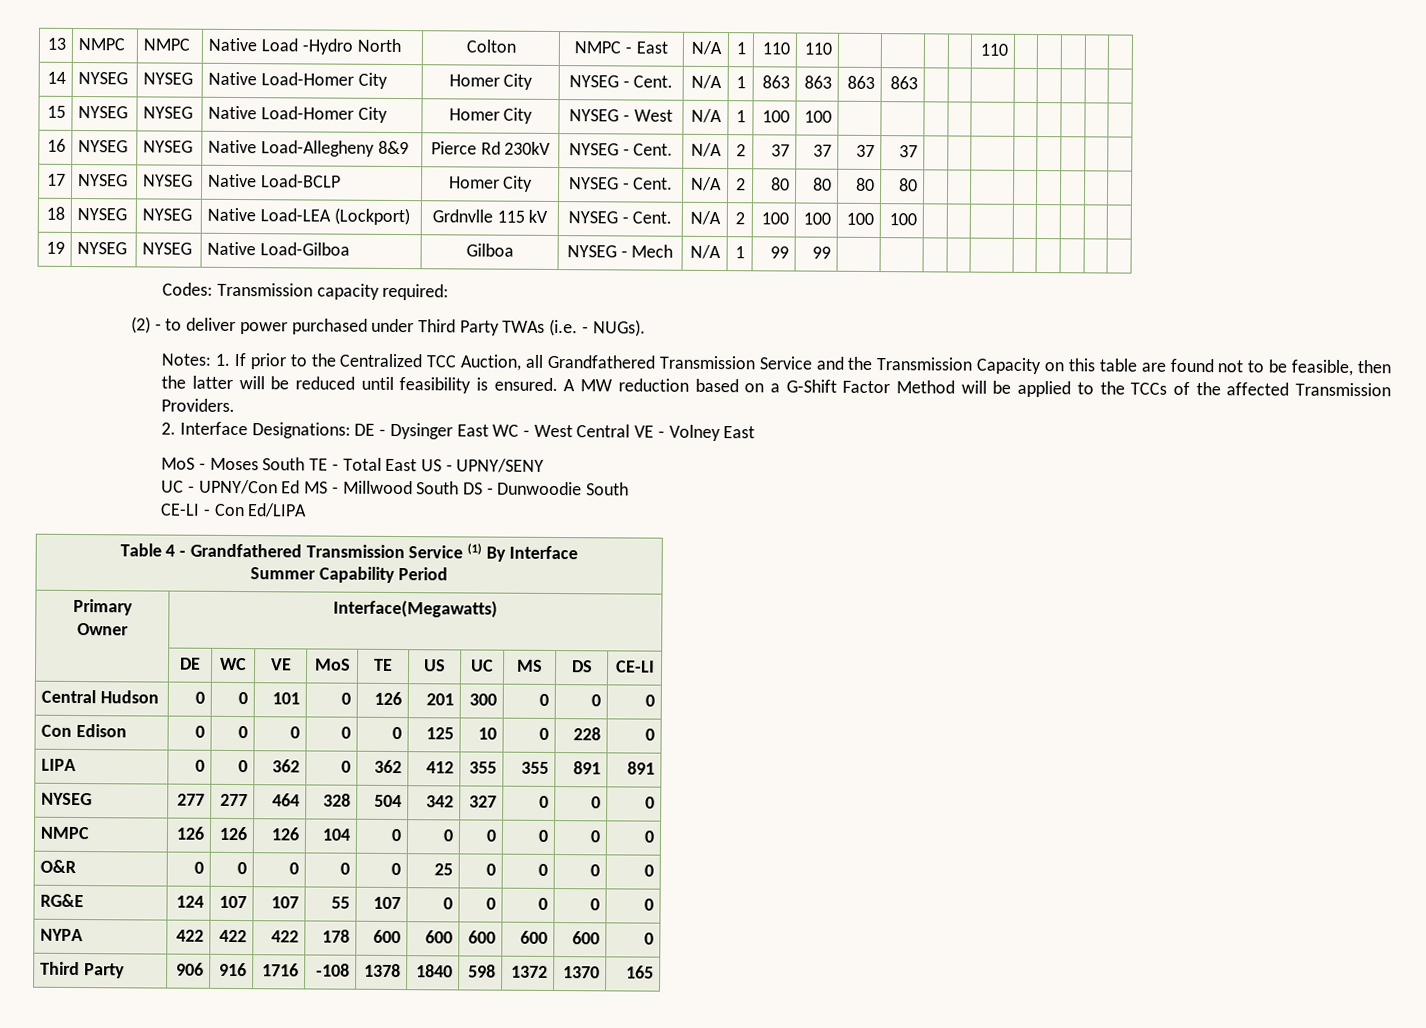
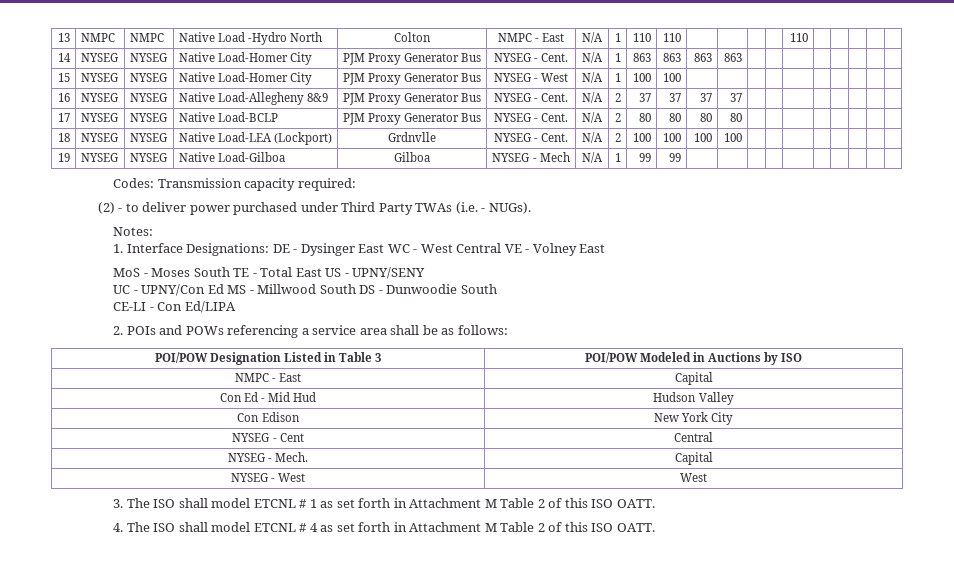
[448,73,534,90] Homer City -> [342,53,482,65] PJM Proxy Generator Bus
[448,107,534,124] Homer City -> [342,73,482,85] PJM Proxy Generator Bus
[430,141,552,155] Pierce Rd 230kV -> [342,93,482,105] PJM Proxy Generator Bus
[448,175,534,192] Homer City -> [342,113,482,125] PJM Proxy Generator Bus
[496,209,549,223] 115 kV -> (436, 137) none
[215,352,1391,377] [161,375,1391,398] [161,398,236,412] [161,422,177,435] 1. If prior to the Centralized TCC Auction, all Grandfathered Transmission Service and the Transmission Capacity on this table are found not to be feasible, then the latter will be reduced until feasibility is ensured. A MW reduction based on a G-Shift Factor Method will be applied to the TCCs of the affected Transmission Providers. // 2. -> [113,244,124,253] // 1.
[119,543,579,562] [249,566,449,584] [72,598,133,616] [77,623,129,636] [333,599,498,618] [180,657,201,670] [220,657,247,671] [270,658,292,671] [314,658,351,671] [374,658,393,671] [424,659,446,672] [471,659,494,672] [517,659,543,672] [571,660,593,673] [615,660,655,673] [41,689,160,704] [194,691,205,704] [237,692,248,705] [271,692,300,705] [340,692,351,705] [373,691,402,706] [425,693,454,706] [468,693,497,706] [538,693,549,706] [590,694,601,707] [644,694,655,707] [41,724,128,738] [194,725,205,738] [237,726,248,739] [289,726,300,739] [340,726,351,739] [391,726,402,740] [425,727,454,740] [477,727,497,740] [538,727,549,740] [572,727,601,741] [644,728,655,741] [41,758,77,772] [194,759,205,772] [237,760,248,773] [271,759,300,773] [340,760,351,773] [373,759,402,774] [425,761,454,774] [468,761,497,774] [520,761,549,774] [572,761,601,775] [626,761,655,775] [41,792,93,806] [176,793,205,806] [219,793,248,807] [271,793,300,807] [322,793,351,807] [373,794,402,808] [425,795,454,808] [468,795,497,808] [538,795,549,808] [590,796,601,809] [644,796,655,809] [40,826,91,840] [175,826,205,840] [218,826,248,841] [270,827,300,841] [321,828,351,841] [390,828,402,842] [442,829,454,842] [485,829,497,842] [537,829,549,842] [589,830,601,843] [643,830,655,843] [40,859,77,874] [193,861,204,874] [236,862,247,875] [288,862,299,875] [339,862,350,875] [390,862,401,876] [433,863,453,876] [485,863,496,876] [537,863,548,876] [589,864,600,877] [643,864,654,877] [40,893,85,908] [175,895,204,908] [218,895,247,909] [270,896,299,909] [330,896,350,909] [372,896,401,910] [442,897,453,910] [485,897,496,910] [537,897,548,910] [589,898,600,911] [643,898,654,911] [40,928,84,942] [175,929,204,942] [218,929,247,943] [270,930,299,943] [321,929,350,943] [372,929,401,944] [424,930,453,944] [467,930,496,944] [519,930,548,944] [571,931,600,945] [643,932,654,945] [40,961,126,979] [175,962,204,976] [218,962,247,977] [261,963,299,977] [315,963,350,977] [363,963,401,978] [415,964,453,978] [467,964,496,978] [510,965,548,978] [562,966,600,979] [625,965,654,979] // Table 4 - Grandfathered Transmission Service (1) By Interface // Summer Capability Period // Primary // Owner | Interface(Megawatts) // | DE | WC | VE | MoS | TE | US | UC | MS | DS | CE-LI // Central Hudson | 0 | 0 | 101 | 0 | 126 | 201 | 300 | 0 | 0 | 0 // Con Edison | 0 | 0 | 0 | 0 | 0 | 125 | 10 | 0 | 228 | 0 // LIPA | 0 | 0 | 362 | 0 | 362 | 412 | 355 | 355 | 891 | 891 // NYSEG | 277 | 277 | 464 | 328 | 504 | 342 | 327 | 0 | 0 | 0 // NMPC | 126 | 126 | 126 | 104 | 0 | 0 | 0 | 0 | 0 | 0 // O&R | 0 | 0 | 0 | 0 | 0 | 25 | 0 | 0 | 0 | 0 // RG&E | 124 | 107 | 107 | 55 | 107 | 0 | 0 | 0 | 0 | 0 // NYPA | 422 | 422 | 422 | 178 | 600 | 600 | 600 | 600 | 600 | 0 // Third Party | 906 | 916 | 1716 | -108 | 1378 | 1840 | 598 | 1372 | 1370 | 165 -> [113,325,508,338] [154,352,382,365] [584,352,803,365] [234,373,302,382] [674,372,713,385] [219,392,317,402] [653,392,734,405] [237,412,300,422] [653,412,734,425] [232,433,304,442] [674,432,713,442] [227,452,309,462] [674,452,713,465] [230,473,306,482] [680,473,707,482] [113,498,655,508] [113,522,655,532] // 2. POIs and POWs referencing a service area shall be as follows: // POI/POW Designation Listed in Table 3 | POI/POW Modeled in Auctions by ISO // NMPC - East | Capital // Con Ed - Mid Hud | Hudson Valley // Con Edison | New York City // NYSEG - Cent | Central // NYSEG - Mech. | Capital // NYSEG - West | West // 3. The ISO shall model ETCNL # 1 as set forth in Attachment M Table 2 of this ISO OATT. // 4. The ISO shall model ETCNL # 4 as set forth in Attachment M Table 2 of this ISO OATT.

